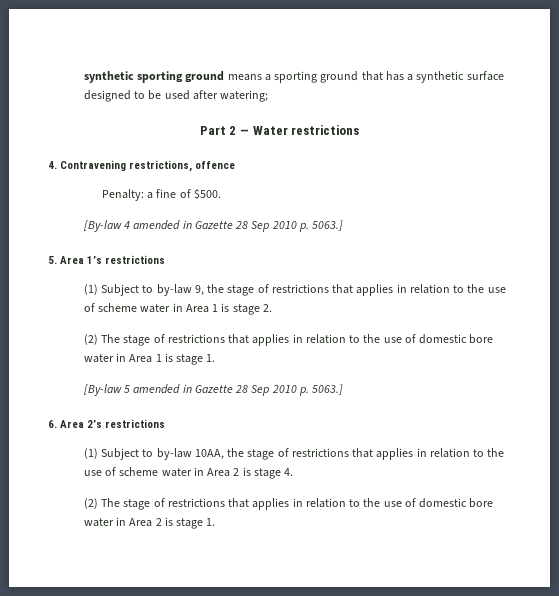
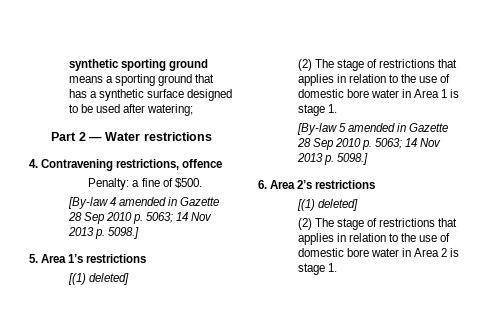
[312,220,344,231] [48,255,165,264] [83,284,506,296] [83,303,272,315] 5063.] // 5. Area 1’s restrictions // (1) Subject to by-law 9, the stage of restrictions that applies in relation to the use of scheme water in Area 1 is stage 2. -> [145,212,213,223] [67,227,139,239] [29,254,147,263] [67,273,129,285] 5063; 14 Nov 2013 p. 5098.] // 5. Area 1’s restrictions // [(1) deleted]
[312,384,344,395] [48,419,165,428] [83,448,505,460] [83,467,294,479] 5063.] // 6. Area 2’s restrictions // (1) Subject to by-law 10AA, the stage of restrictions that applies in relation to the use of scheme water in Area 2 is stage 4. -> [374,138,442,149] [296,153,368,165] [258,180,376,189] [296,199,358,211] 5063; 14 Nov 2013 p. 5098.] // 6. Area 2’s restrictions // [(1) deleted]

